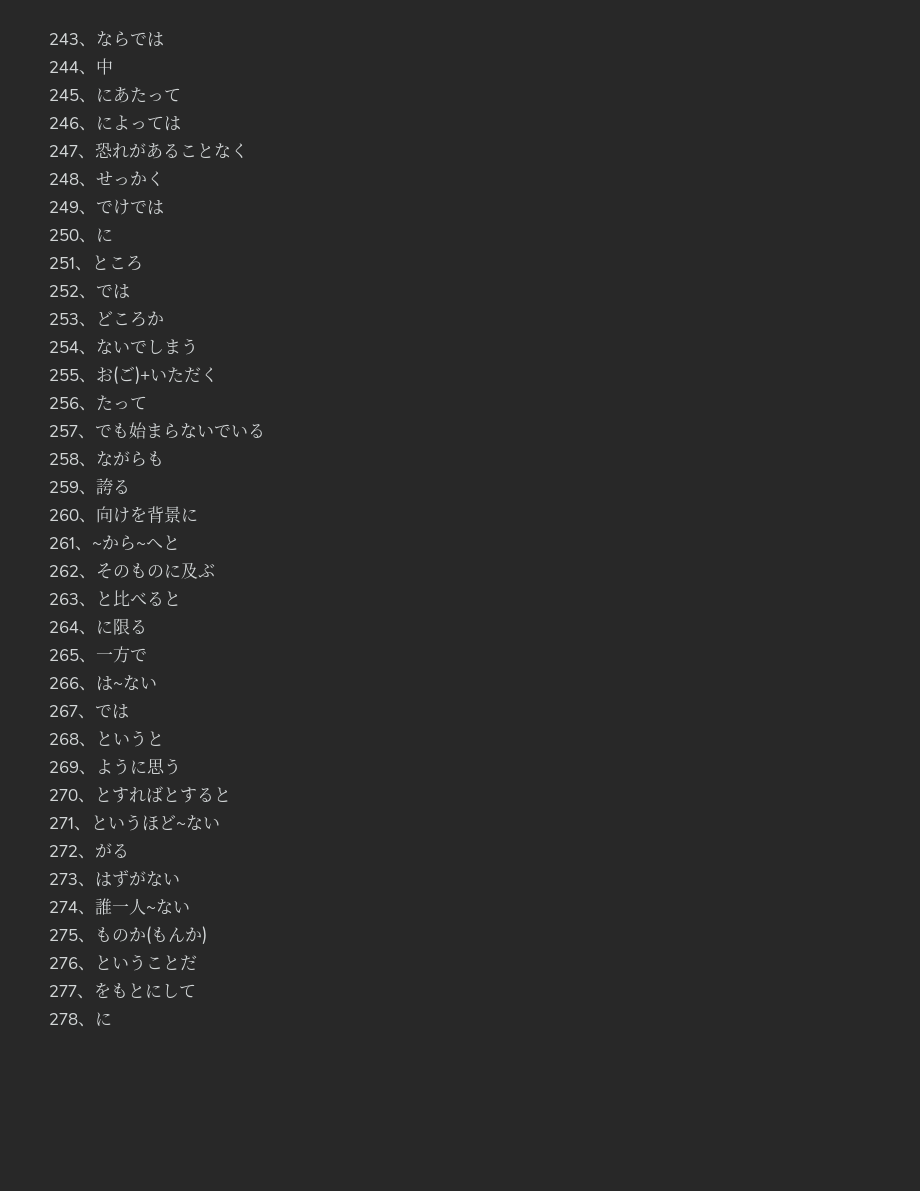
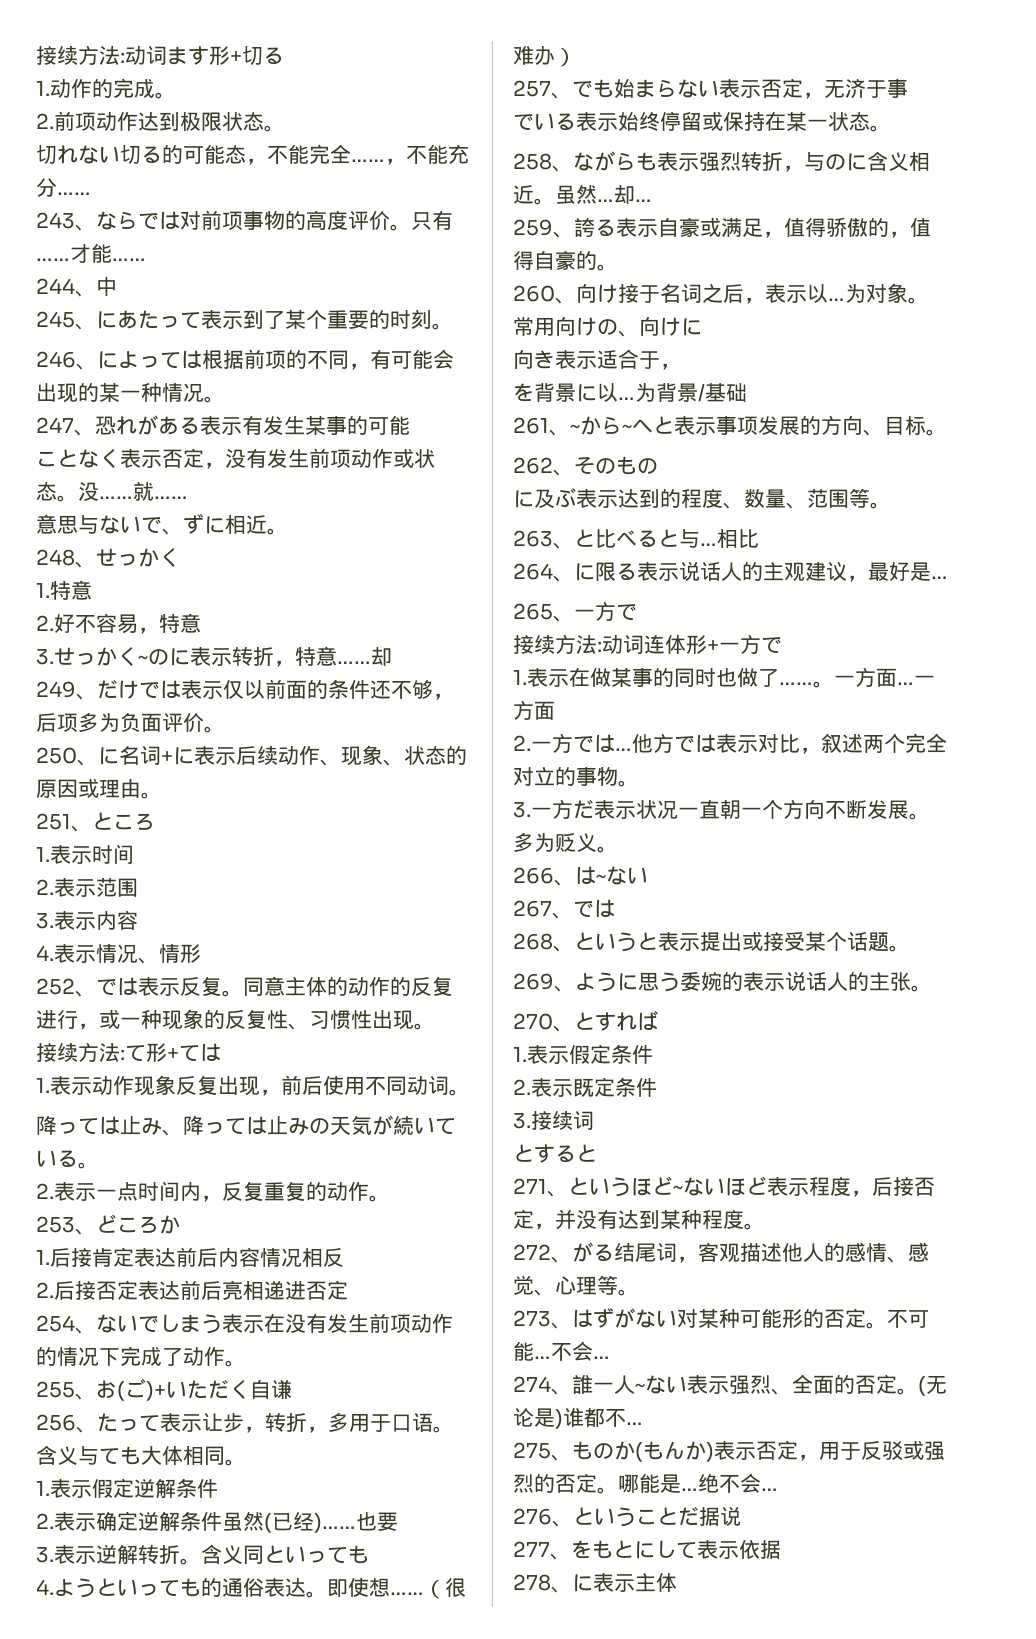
[49,31,164,47] 243、ならでは -> [36,45,284,66] [36,78,176,99] [36,111,285,132] [36,144,469,165] [36,178,91,197] [36,210,453,231] [36,243,146,263] 接续方法:动词ます形+切る // 1.动作的完成。 // 2.前项动作达到极限状态。 // 切れない切る的可能态，不能完全……，不能充分…… // 243、ならでは对前项事物的高度评价。只有……才能……
[49,115,181,131] [49,142,248,159] [49,171,164,187] // 246、によっては // 247、恐れがあることなく // 248、せっかく -> [201,309,453,330] [36,349,454,370] [36,382,225,403] [36,415,410,436] [36,448,435,469] [36,482,188,502] [36,514,288,535] [36,548,180,568] [36,580,92,600] [36,613,201,634] [36,646,392,667] 表示到了某个重要的时刻。 // 246、によっては根据前项的不同，有可能会出现的某一种情况。 // 247、恐れがある表示有发生某事的可能 // ことなく表示否定，没有发生前项动作或状态。没……就…… // 意思与ないで、ずに相近。 // 248、せっかく // 1.特意 // 2.好不容易，特意 // 3.せっかく~のに表示转折，特意……却
[96,200,113,214] で -> [97,680,118,699] だ
[49,228,113,243] [49,255,143,271] [49,284,130,299] [49,311,164,327] // 250、に // 251、ところ // 252、では // 253、どころか -> [181,679,454,700] [36,712,225,733] [36,745,467,766] [36,778,162,799] [36,812,155,832] [36,844,134,864] [36,878,138,897] [36,910,138,930] [36,944,201,964] [36,976,453,997] [36,1009,435,1030] [36,1042,221,1062] [36,1075,470,1096] [36,1115,456,1136] [36,1150,99,1169] [36,1181,390,1202] [36,1214,180,1235] [36,1247,344,1267] [36,1280,348,1300] 表示仅以前面的条件还不够，后项多为负面评价。 // 250、に名词+に表示后续动作、现象、状态的原因或理由。 // 251、ところ // 1.表示时间 // 2.表示范围 // 3.表示内容 // 4.表示情况、情形 // 252、では表示反复。同意主体的动作的反复进行，或一种现象的反复性、习惯性出现。 // 接续方法:て形+ては // 1.表示动作现象反复出现，前后使用不同动词。 // 降っては止み、降っては止みの天気が続いている。 // 2.表示一点时间内，反复重复的动作。 // 253、どころか // 1.后接肯定表达前后内容情况相反 // 2.后接否定表达前后亮相递进否定
(198, 346) none -> [222,1313,453,1333] [36,1346,246,1367] 表示在没有发生前项动作的情况下完成了动作。
(218, 374) none -> [250,1379,292,1399] 自谦
(147, 403) none -> [160,1412,454,1433] [36,1445,246,1466] [36,1478,218,1498] [36,1511,398,1533] [36,1544,369,1565] [36,1577,466,1599] [513,45,576,67] 表示让步，转折，多用于口语。含义与ても大体相同。 // 1.表示假定逆解条件 // 2.表示确定逆解条件虽然(已经)……也要 // 3.表示逆解转折。含义同といっても // 4.ようといっても的通俗表达。即使想……（很难办）
[214,423,265,438] [49,451,164,467] [49,478,130,495] [49,506,198,524] でいる // 258、ながらも // 259、誇る // 260、向けを背景に -> [719,78,908,99] [513,111,891,132] [513,151,930,172] [513,185,652,205] [513,217,931,238] [513,250,618,271] [513,283,929,304] [513,316,702,337] [513,349,681,370] [513,383,747,402] 表示否定，无济于事 // でいる表示始终停留或保持在某一状态。 // 258、ながらも表示强烈转折，与のに含义相近。虽然…却… // 259、誇る表示自豪或满足，值得骄傲的，值得自豪的。 // 260、向け接于名词之后，表示以…为对象。常用向けの、向けに // 向き表示适合于， // を背景に以…为背景/基础
(180, 542) none -> [674,415,947,436] 表示事项发展的方向、目标。
(164, 571) none -> (658, 466) //
(215, 570) none -> [576,488,891,509] 表示达到的程度、数量、范围等。
(181, 598) none -> [679,529,759,548] 与…相比
[49,646,147,663] // 265、一方で -> [637,561,948,582] [513,601,637,622] [513,634,782,654] [513,667,935,688] [513,700,555,720] [513,733,947,754] [513,766,639,787] [513,799,930,820] [513,832,618,853] 表示说话人的主观建议，最好是… // 265、一方で // 接续方法:动词连体形+一方で // 1.表示在做某事的同时也做了……。一方面…一方面 // 2.一方では…他方では表示对比，叙述两个完全对立的事物。 // 3.一方だ表示状况一直朝一个方向不断发展。多为贬义。
[49,758,181,775] [49,786,163,803] // 269、ように思う // 270、とすれば -> [658,931,910,952] [513,971,932,992] [513,1011,658,1032] [513,1044,653,1064] [513,1077,657,1098] [513,1111,594,1130] 表示提出或接受某个话题。 // 269、ように思う委婉的表示说话人的主张。 // 270、とすれば // 1.表示假定条件 // 2.表示既定条件 // 3.接续词 //
[49,843,129,859] [49,870,180,887] // 272、がる // 273、はずがない -> [725,1176,935,1197] [513,1209,765,1230] [513,1242,929,1263] [513,1275,639,1296] [513,1308,929,1329] [513,1341,610,1361] ほど表示程度，后接否定，并没有达到某种程度。 // 272、がる结尾词，客观描述他人的感情、感觉、心理等。 // 273、はずがない对某种可能形的否定。不可能…不会…
(190, 907) none -> [687,1374,947,1396] [513,1407,643,1429] 表示强烈、全面的否定。(无论是)谁都不…
(207, 935) none -> [714,1440,945,1461] [513,1473,778,1494] 表示否定，用于反驳或强烈的否定。哪能是…绝不会…
(197, 963) none -> [699,1506,741,1526] 据说
(196, 991) none -> [697,1540,781,1559] 表示依据
(112, 1019) none -> [593,1573,677,1592] 表示主体

